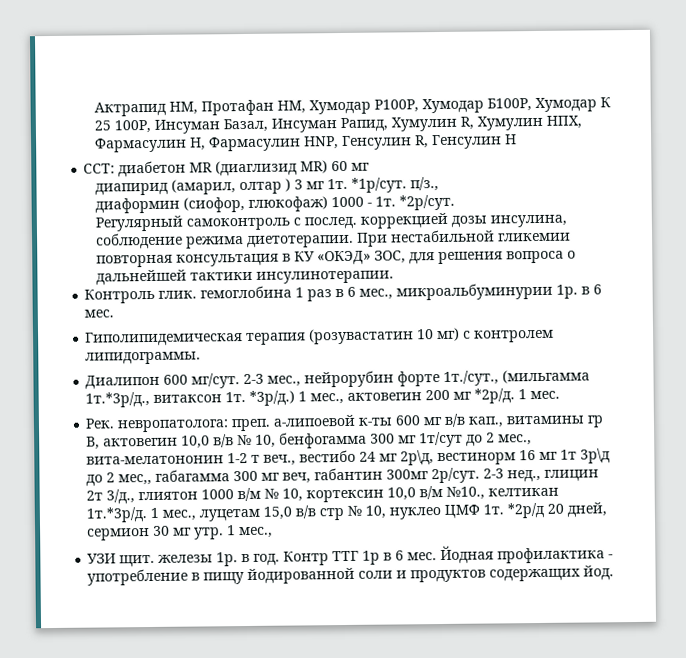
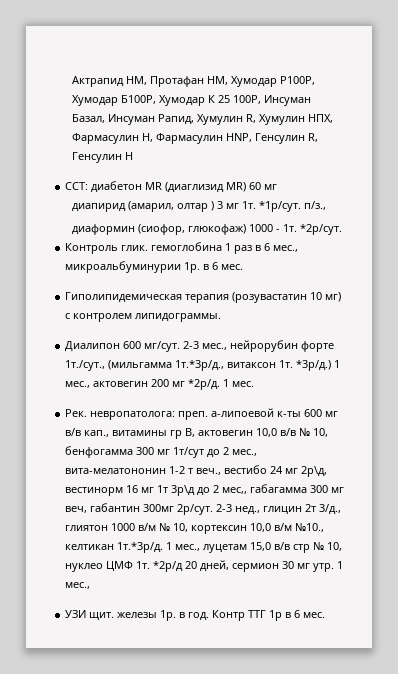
[94,212,567,232] [95,229,571,250] [95,250,576,268] [95,269,394,286] // Регулярный самоконтроль с послед. коррекцией дозы инсулина, соблюдение режима диетотерапии. При нестабильной гликемии повторная консультация в КУ «ОКЭД» ЗОС, для решения вопроса о дальнейшей тактики инсулинотерапии. -> (342, 229) none
[440,545,614,565] [87,565,615,586] Йодная профилактика - употребление в пищу йодированной соли и продуктов содержащих йод. -> (326, 615) none

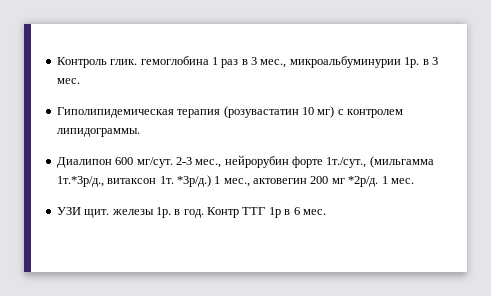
[71,76,315,87] [71,95,311,106] [71,114,333,125] [71,133,318,144] [71,152,133,163] [65,181,278,193] [71,201,326,212] [71,224,342,235] Актрапид НМ, Протафан НМ, Хумодар Р100Р, Хумодар Б100Р, Хумодар К 25 100Р, Инсуман Базал, Инсуман Рапид, Хумулин R, Хумулин НПХ, Фармасулин Н, Фармасулин НNР, Генсулин R, Генсулин Н // ССТ: диабетон МR (диаглизид МR) 60 мг // диапирид (амарил, олтар ) 3 мг 1т. *1р/сут. п/з., // диаформин (сиофор, глюкофаж) 1000 - 1т. *2р/сут. // -> (56, 62) none
[264,243,271,251] 6 -> [251,57,257,65] 3
[212,262,219,270] 6 -> [431,57,438,65] 3
[65,408,339,420] [65,428,329,439] [65,446,258,458] [65,465,328,477] [65,484,345,496] [65,503,342,515] [65,523,325,534] [65,542,343,553] [65,560,344,572] [65,582,91,589] // Рек. невропатолога: преп. а-липоевой к-ты 600 мг в/в кап., витамины гр В, актовегин 10,0 в/в № 10, бенфогамма 300 мг 1т/сут до 2 мес., вита-мелатононин 1-2 т веч., вестибо 24 мг 2р\д, вестинорм 16 мг 1т 3р\д до 2 мес,, габагамма 300 мг веч, габантин 300мг 2р/сут. 2-3 нед., глицин 2т 3/д., глиятон 1000 в/м № 10, кортексин 10,0 в/м №10., келтикан 1т.*3р/д. 1 мес., луцетам 15,0 в/в стр № 10, нуклео ЦМФ 1т. *2р/д 20 дней, сермион 30 мг утр. 1 мес., -> (414, 181) none

